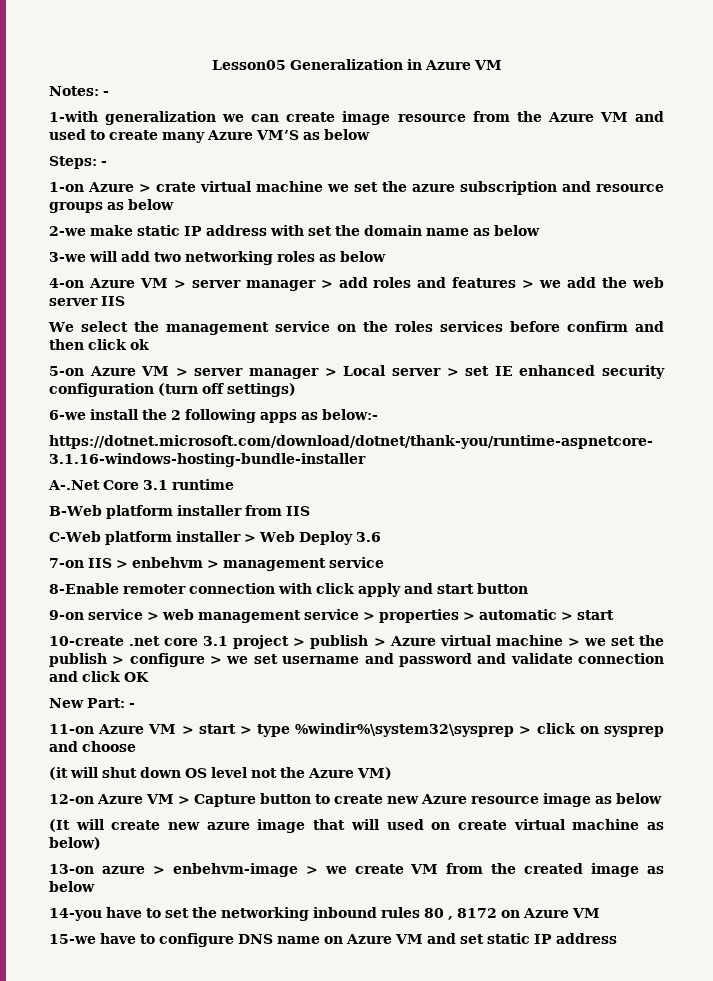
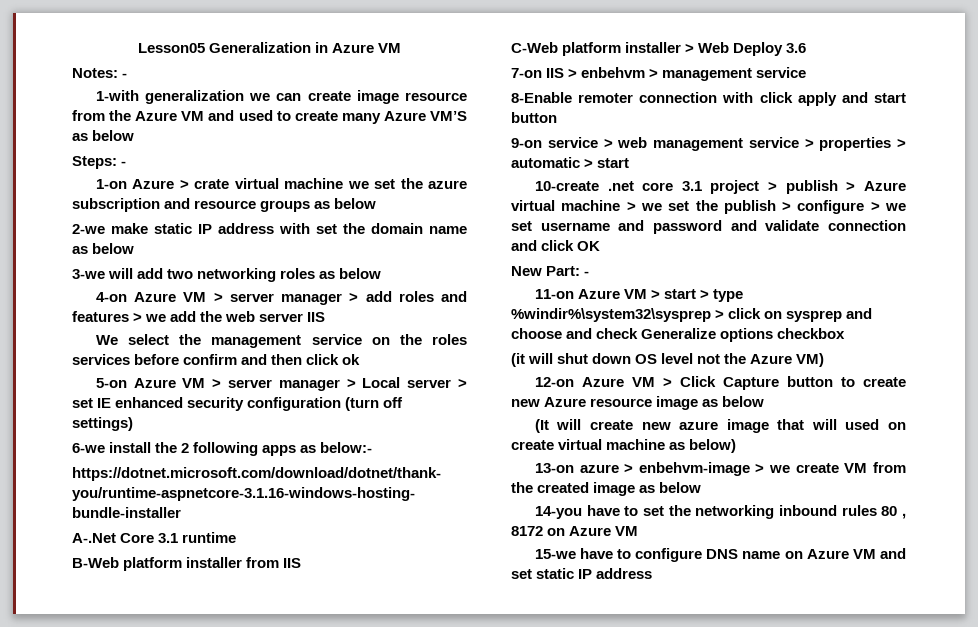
(136, 746) none -> [566,328,846,342] and check Generalize options checkbox
(190, 800) none -> [679,376,716,387] Click

